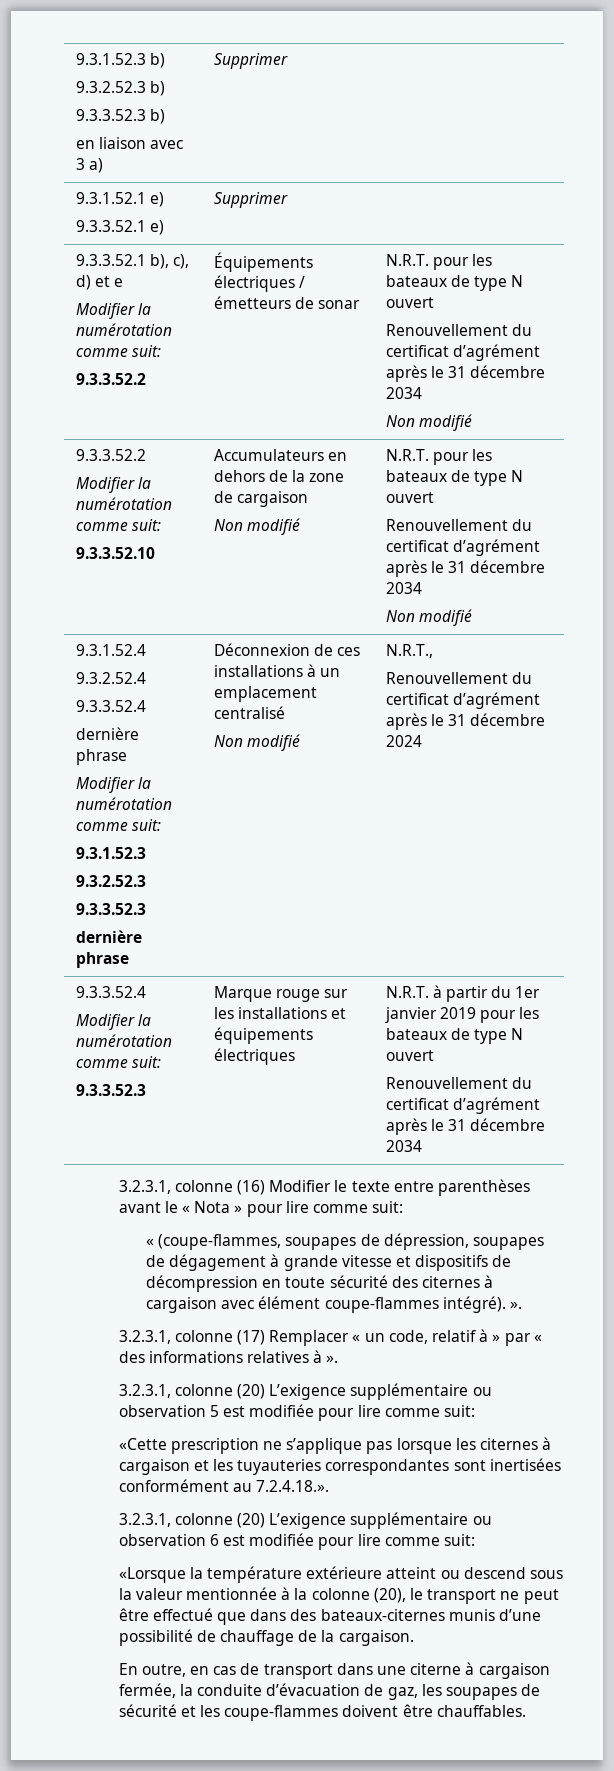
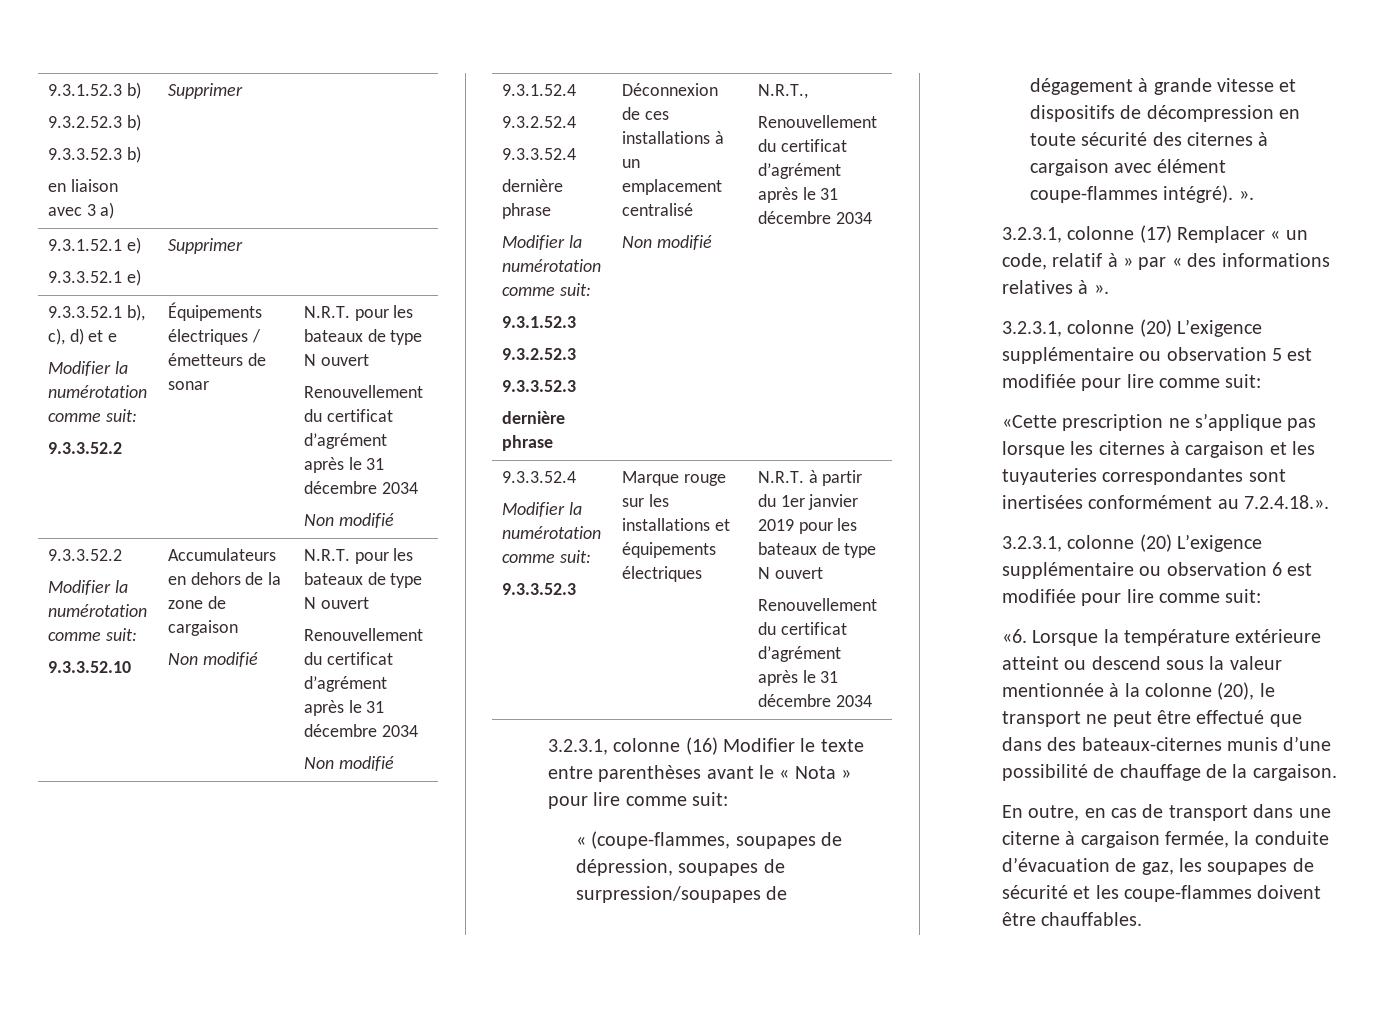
[385,735,422,747] 2024 -> [835,212,872,224] 2034
(166, 1261) none -> [575,886,788,903] surpression/soupapes de
[118,1567,186,1583] «Lorsque -> [1001,629,1099,646] «6. Lorsque

